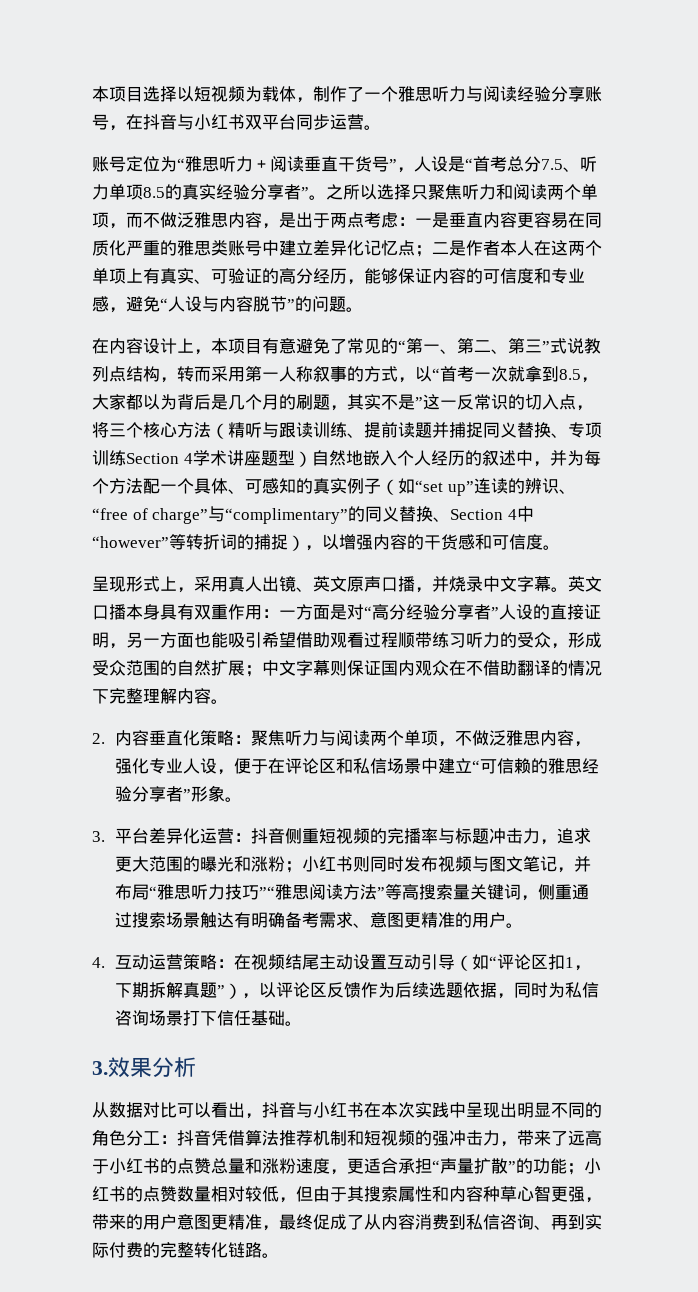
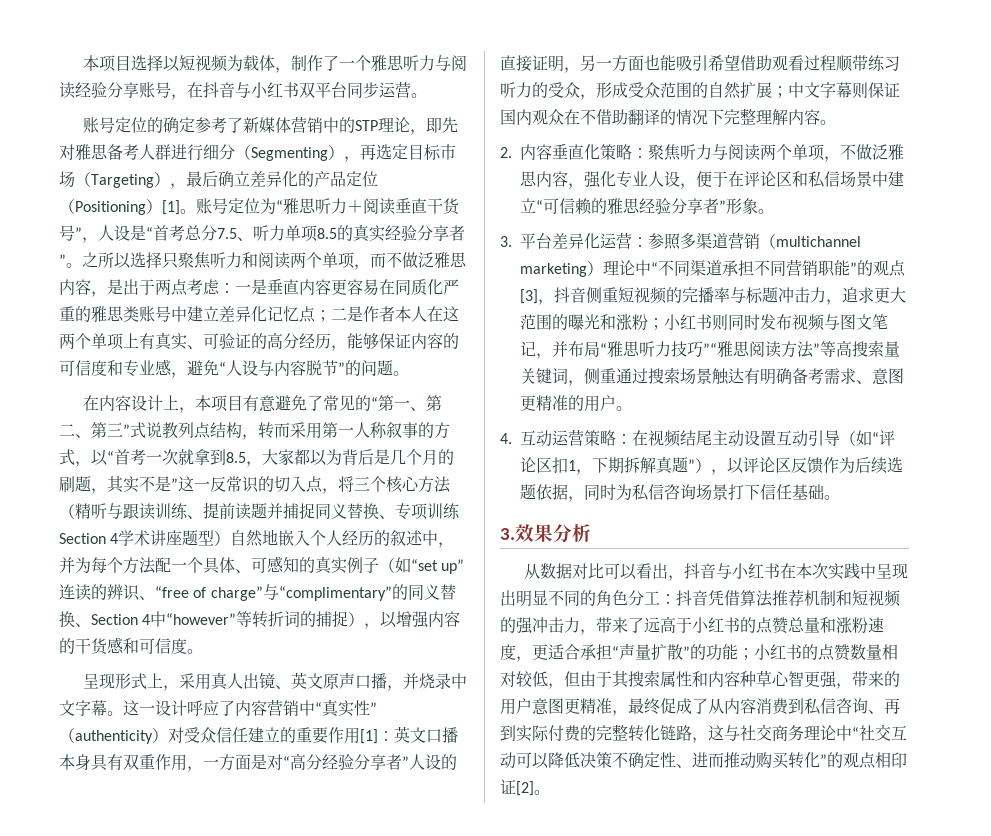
(160, 164) none -> [147,116,459,135] [59,144,456,162] [59,171,378,189] [59,198,260,215] 的确定参考了新媒体营销中的STP理论，即先对雅思备考人群进行细分（Segmenting），再选定目标市场（Targeting），最后确立差异化的产品定位（Positioning）[1]。账号定位
(568, 589) none -> [123,699,377,717] [59,727,394,744] 这一设计呼应了内容营销中“真实性”（authenticity）对受众信任建立的重要作用[1]：
[262,609,279,618] ： -> [187,766,203,772] ，
(252, 837) none -> [648,232,861,250] [520,259,906,277] [520,289,554,305] 参照多渠道营销（multichannel marketing）理论中“不同渠道承担不同营销职能”的观点[3]，
(262, 1250) none -> [692,724,907,743] [500,752,907,769] [500,779,534,796] ，这与社交商务理论中“社交互动可以降低决策不确定性、进而推动购买转化”的观点相印证[2]

